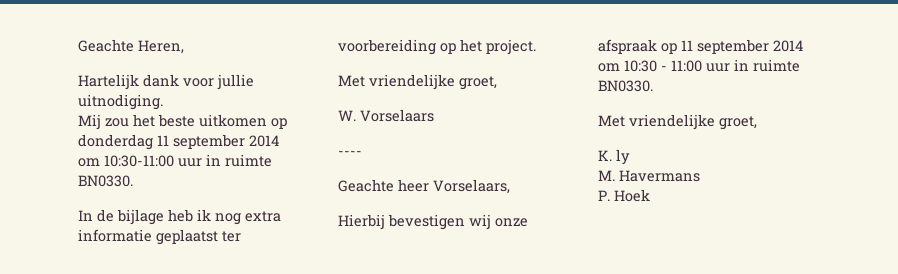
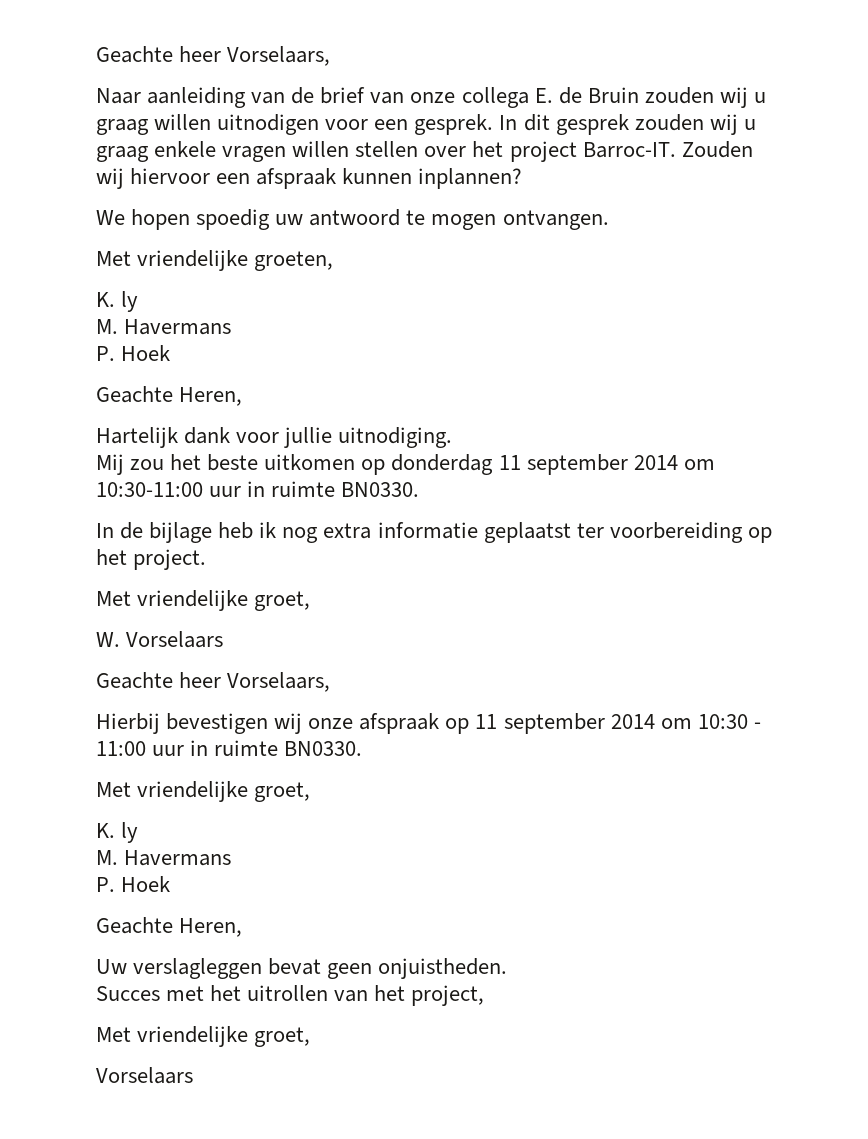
[78,39,134,52] Geachte -> [96,46,331,66] [96,87,766,108] [96,114,756,135] [96,141,753,162] [96,168,523,189] [96,209,609,230] [96,250,334,271] [96,291,139,312] [96,319,232,335] [96,345,171,361] [96,386,173,403] Geachte heer Vorselaars, // Naar aanleiding van de brief van onze collega E. de Bruin zouden wij u graag willen uitnodigen voor een gesprek. In dit gesprek zouden wij u graag enkele vragen willen stellen over het project Barroc-IT. Zouden wij hiervoor een afspraak kunnen inplannen? // We hopen spoedig uw antwoord te mogen ontvangen. // Met vriendelijke groeten, // K. ly // M. Havermans // P. Hoek // Geachte
[338,151,362,156] // ---- -> (224, 639) none
(650, 195) none -> [96,917,243,937] [96,958,508,979] [96,985,485,1006] [96,1026,311,1047] [96,1067,193,1084] // Geachte Heren, // Uw verslagleggen bevat geen onjuistheden. // Succes met het uitrollen van het project, // Met vriendelijke groet, // Vorselaars

